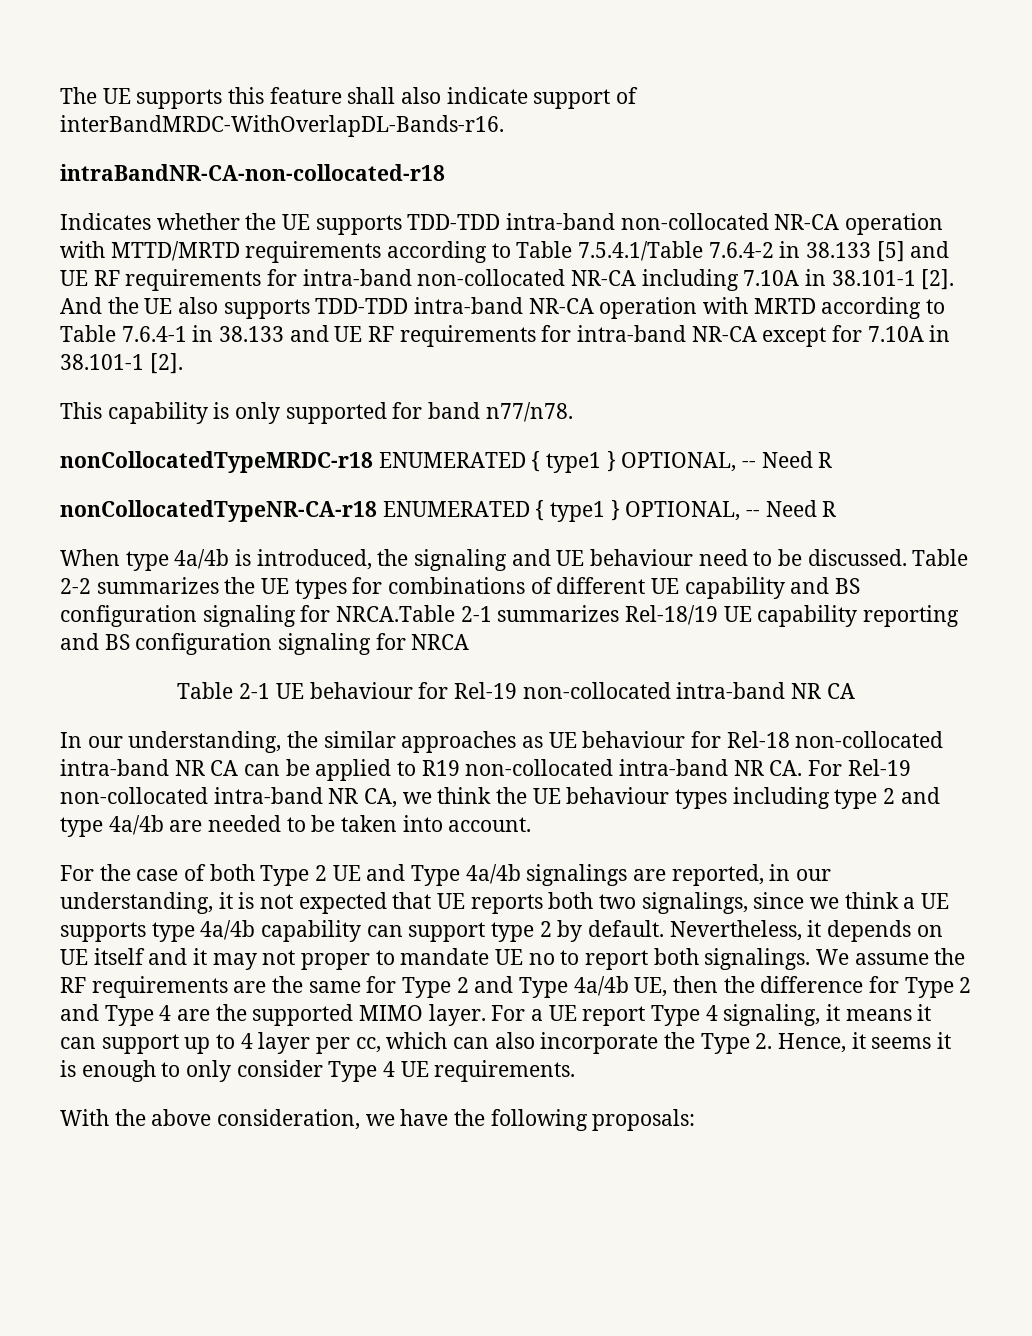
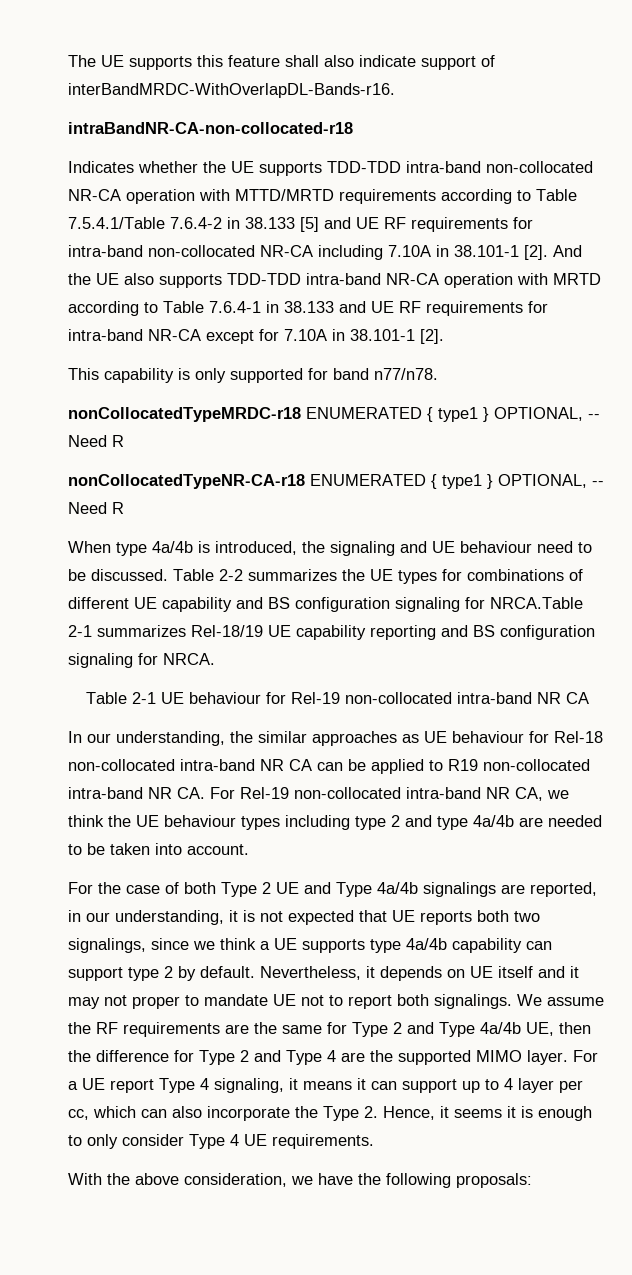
[411,634,470,650] NRCA -> [163,653,215,665] NRCA.
[528,953,555,965] no -> [301,995,324,1006] not

